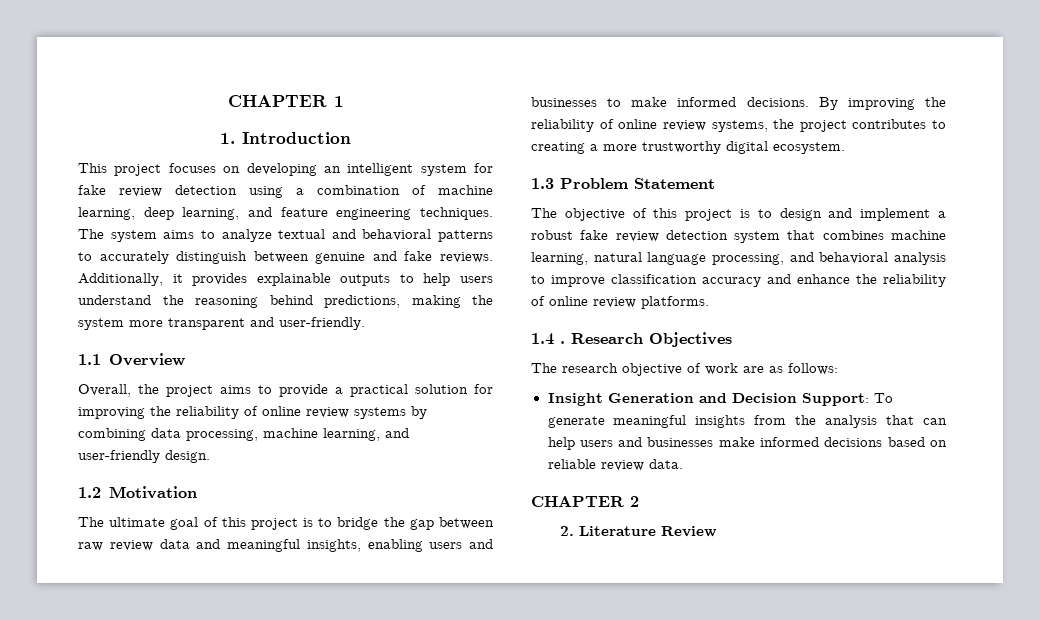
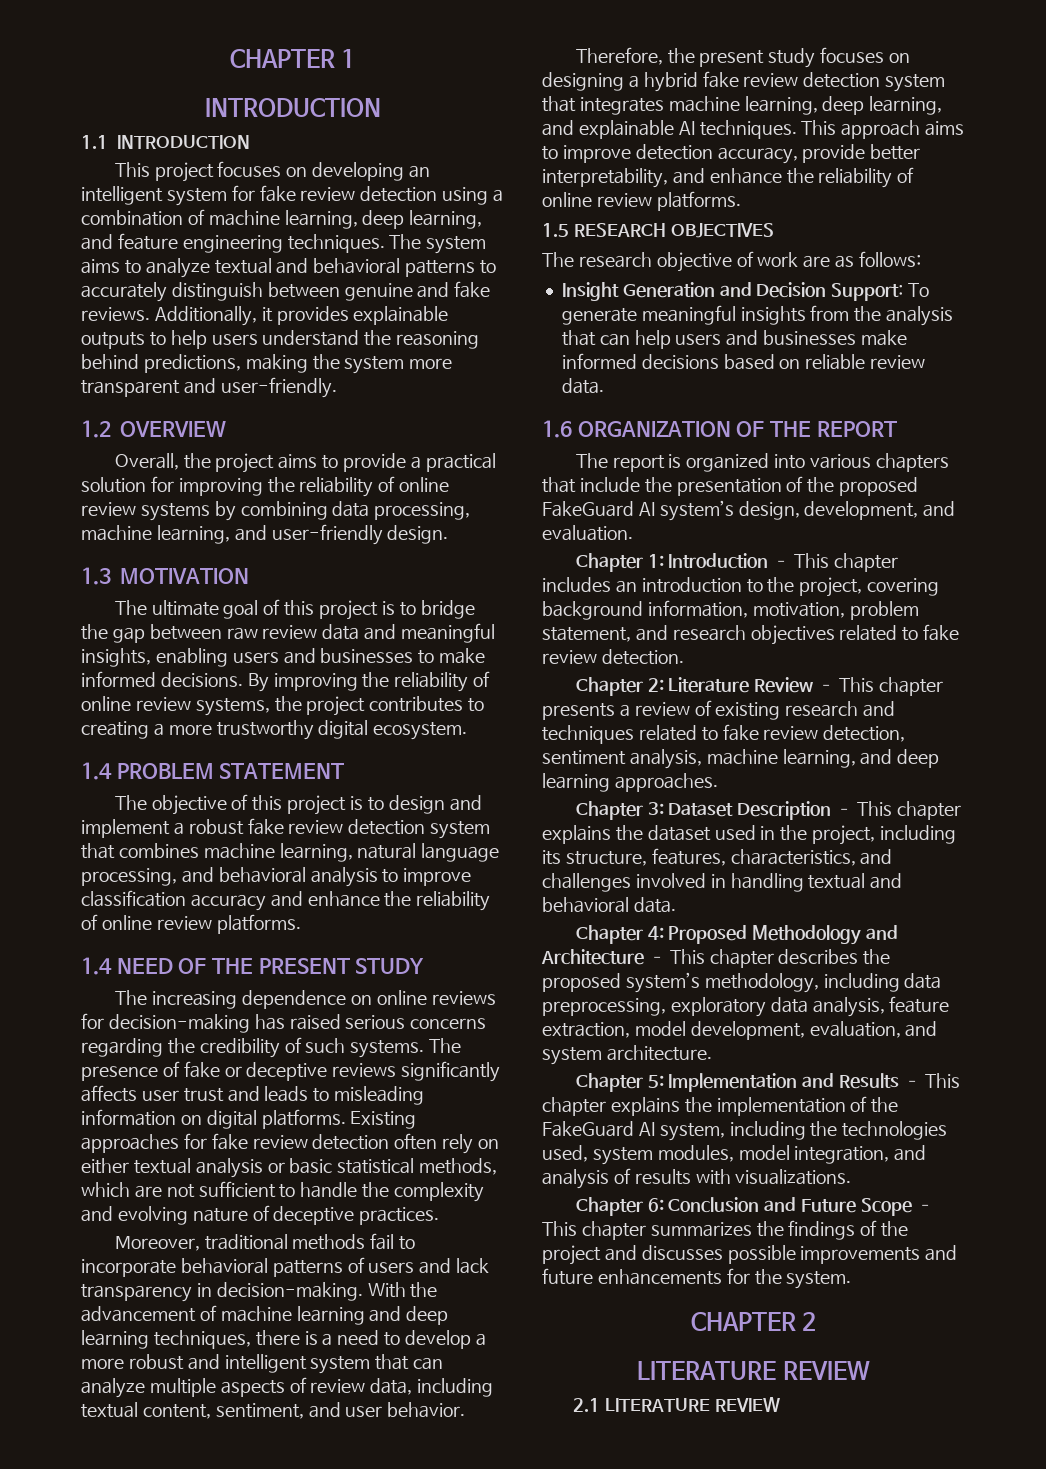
[220,132,351,144] 1. Introduction -> [204,98,381,117] [81,135,250,149] INTRODUCTION // 1.1 INTRODUCTION
[78,353,185,366] 1.1 Overview -> [81,420,226,438] 1.2 OVERVIEW
[78,486,197,499] 1.2 Motivation -> [81,567,249,585] 1.3 MOTIVATION
[531,178,715,189] 1.3 Problem Statement -> [81,762,345,780] 1.4 PROBLEM STATEMENT
[560,332,732,347] . Research Objectives -> [116,958,425,974] [114,990,496,1009] [81,1013,487,1033] [81,1037,462,1058] [81,1061,501,1082] [81,1085,425,1105] [81,1109,417,1129] [81,1133,500,1154] [81,1158,498,1178] [81,1181,485,1202] [81,1205,440,1225] [114,1233,416,1251] [81,1257,490,1277] [81,1282,438,1302] [81,1305,449,1325] [81,1330,486,1349] [81,1354,444,1374] [81,1377,494,1398] [81,1402,466,1419] [575,47,910,68] [542,71,946,92] [542,96,943,115] [542,120,965,139] [542,144,921,164] [542,167,915,188] [542,191,741,211] [542,223,774,238] NEED OF THE PRESENT STUDY // The increasing dependence on online reviews for decision-making has raised serious concerns regarding the credibility of such systems. The presence of fake or deceptive reviews significantly affects user trust and leads to misleading information on digital platforms. Existing approaches for fake review detection often rely on either textual analysis or basic statistical methods, which are not sufficient to handle the complexity and evolving nature of deceptive practices. // Moreover, traditional methods fail to incorporate behavioral patterns of users and lack transparency in decision-making. With the advancement of machine learning and deep learning techniques, there is a need to develop a more robust and intelligent system that can analyze multiple aspects of review data, including textual content, sentiment, and user behavior. // Therefore, the present study focuses on designing a hybrid fake review detection system that integrates machine learning, deep learning, and explainable AI techniques. This approach aims to improve detection accuracy, provide better interpretability, and enhance the reliability of online review platforms. // 1.5 RESEARCH OBJECTIVES
[531,496,639,507] [560,526,718,537] CHAPTER 2 // 2. Literature Review -> [542,420,897,438] [575,453,949,472] [542,476,919,496] [542,500,956,521] [542,525,633,541] [575,553,898,572] [542,577,940,597] [542,600,919,620] [542,624,960,645] [542,649,684,665] [575,677,943,696] [542,700,896,720] [542,724,906,744] [542,749,940,769] [542,773,718,792] [575,801,961,820] [542,825,957,845] [542,848,893,866] [542,873,903,892] [542,897,676,913] [575,925,899,945] [541,949,891,968] [542,972,942,993] [542,996,950,1017] [542,1021,938,1040] [542,1045,712,1065] [575,1073,960,1092] [542,1096,899,1116] [542,1121,948,1141] [542,1145,927,1165] [542,1168,852,1189] [575,1197,933,1216] [542,1220,909,1240] [542,1245,958,1265] [542,1268,852,1289] [690,1312,817,1331] [637,1361,870,1380] [572,1397,780,1412] 1.6 ORGANIZATION OF THE REPORT // The report is organized into various chapters that include the presentation of the proposed FakeGuard AI system’s design, development, and evaluation. // Chapter 1: Introduction – This chapter includes an introduction to the project, covering background information, motivation, problem statement, and research objectives related to fake review detection. // Chapter 2: Literature Review – This chapter presents a review of existing research and techniques related to fake review detection, sentiment analysis, machine learning, and deep learning approaches. // Chapter 3: Dataset Description – This chapter explains the dataset used in the project, including its structure, features, characteristics, and challenges involved in handling textual and behavioral data. // Chapter 4: Proposed Methodology and Architecture – This chapter describes the proposed system’s methodology, including data preprocessing, exploratory data analysis, feature extraction, model development, evaluation, and system architecture. // Chapter 5: Implementation and Results – This chapter explains the implementation of the FakeGuard AI system, including the technologies used, system modules, model integration, and analysis of results with visualizations. // Chapter 6: Conclusion and Future Scope – This chapter summarizes the findings of the project and discusses possible improvements and future enhancements for the system. // CHAPTER 2 // LITERATURE REVIEW // 2.1 LITERATURE REVIEW

